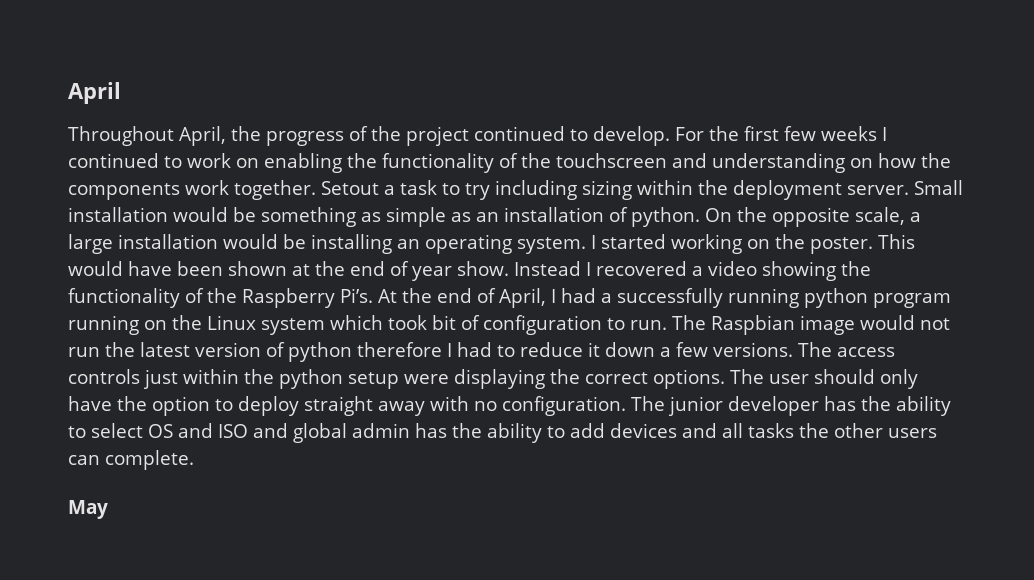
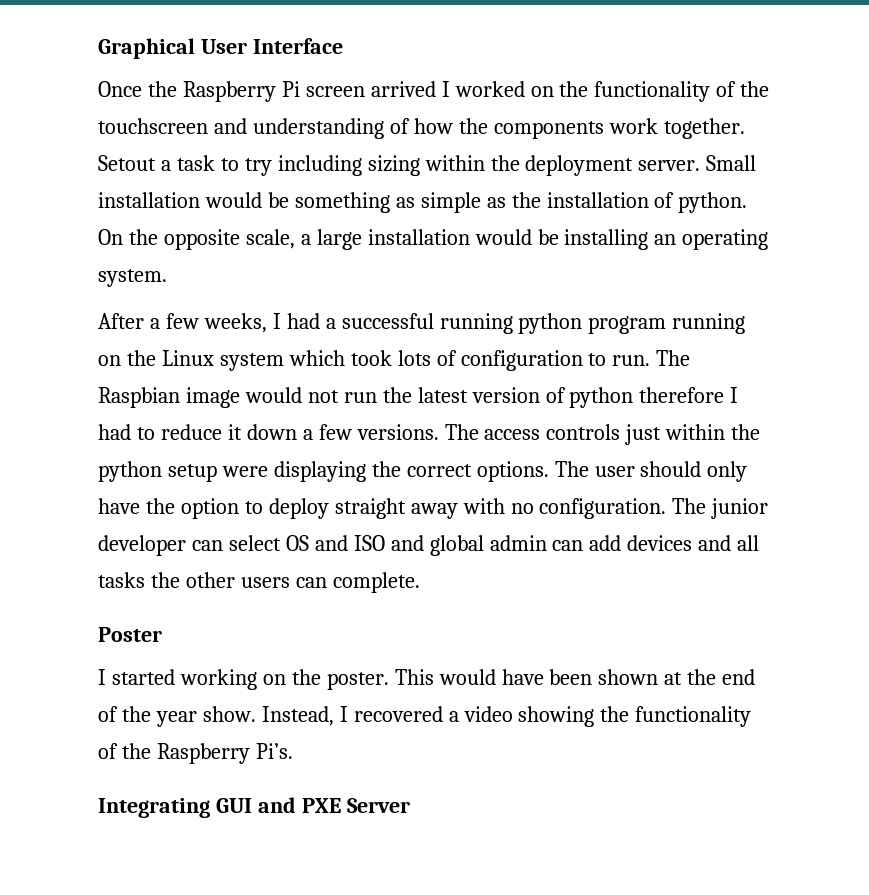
[68,82,121,104] [68,126,887,146] [68,153,342,173] April // Throughout April, the progress of the project continued to develop. For the first few weeks I continued to work on enabling -> [98,38,343,59] [98,81,554,102] Graphical User Interface // Once the Raspberry Pi screen arrived I worked on
[850,158,873,168] on -> [389,118,410,134] of
[476,212,499,222] an -> [511,192,541,208] the
[591,234,915,254] [68,261,871,281] [68,288,546,308] I started working on the poster. This would have been shown at the end of year show. Instead I recovered a video showing the functionality of the Raspberry Pi’s. At the end of April, -> [98,313,267,333] // After a few weeks,
[617,288,723,308] successfully -> [341,313,434,329] successful
[432,315,456,330] bit -> [397,350,431,366] lots
[824,396,951,416] [68,426,86,438] has the ability to -> [191,540,223,551] can
[415,423,565,443] has the ability to -> [552,540,584,551] can
[68,500,108,519] May -> [98,627,162,642] [98,669,756,690] [98,706,752,727] [98,743,293,764] [98,797,410,818] Poster // I started working on the poster. This would have been shown at the end of the year show. Instead, I recovered a video showing the functionality of the Raspberry Pi’s. // Integrating GUI and PXE Server

